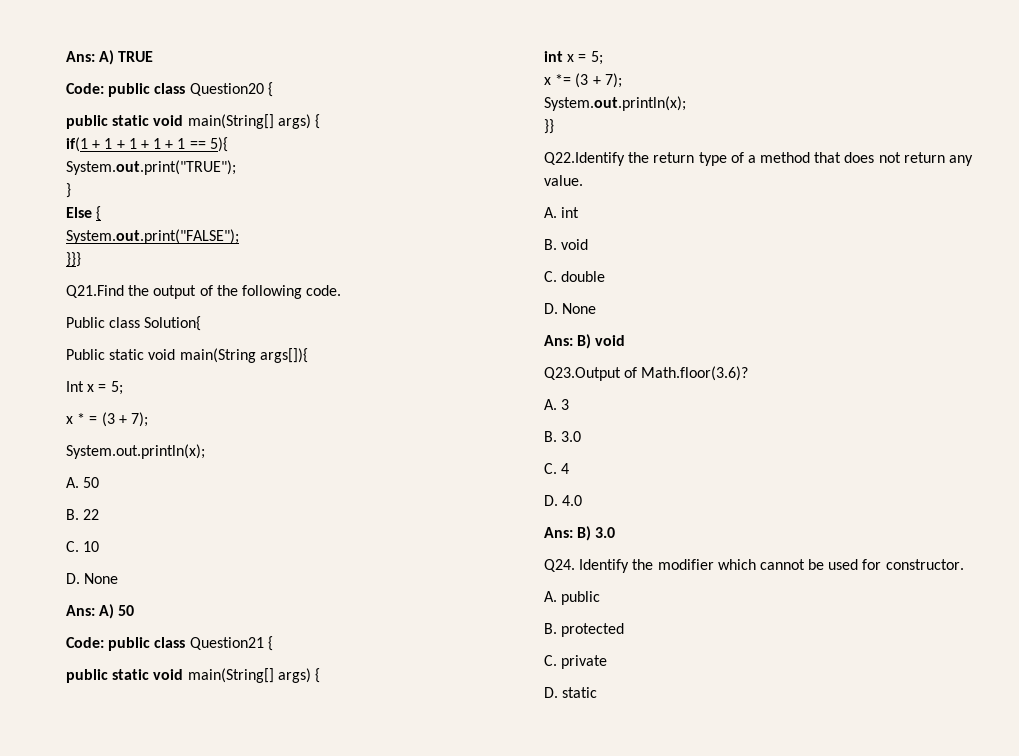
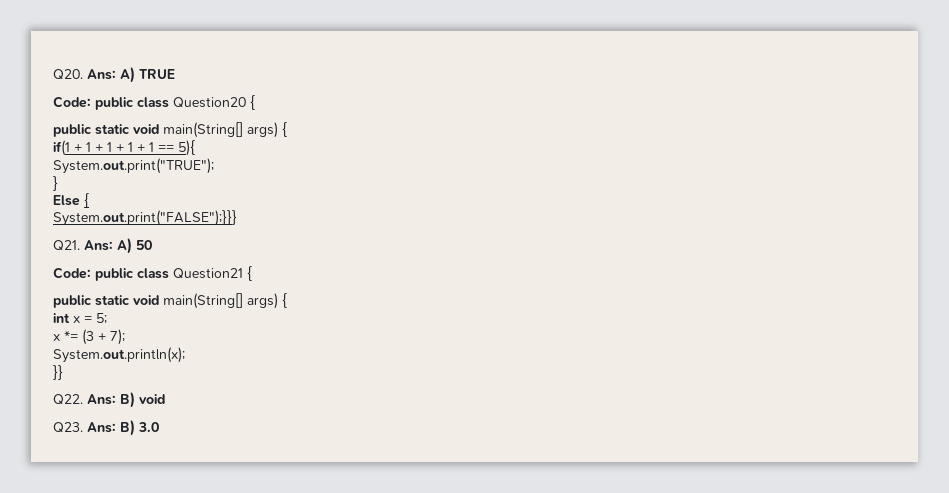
(66, 56) none -> [53,69,83,80] Q20.
[66,229,239,244] [66,252,81,267] [66,285,342,299] [66,316,202,331] [66,348,308,363] [66,381,123,395] [66,412,148,427] [66,444,205,459] [66,477,100,488] [66,509,100,520] [66,541,100,552] [66,573,119,584] System.out.print("FALSE"); // }}} // Q21.Find the output of the following code. // Public class Solution{ // Public static void main(String args[]){ // Int x = 5; // x * = (3 + 7); // System.out.println(x); // A. 50 // B. 22 // C. 10 // D. None // -> [53,210,237,226] [53,240,80,251] System.out.print("FALSE");}}} // Q21.
[544,152,974,166] [544,175,583,186] [544,207,580,218] [544,239,589,250] [544,271,606,282] [544,303,597,314] [544,334,626,349] [544,366,749,381] [544,399,570,410] [544,431,582,442] [544,463,570,474] [544,495,583,506] [544,526,616,541] [544,559,964,573] [544,591,601,605] [544,623,625,637] [544,655,608,669] [544,687,598,698] Q22.Identify the return type of a method that does not return any value. // A. int // B. void // C. double // D. None // Ans: B) void // Q23.Output of Math.floor(3.6)? // A. 3 // B. 3.0 // C. 4 // D. 4.0 // Ans: B) 3.0 // Q24. Identify the modifier which cannot be used for constructor. // A. public // B. protected // C. private // D. static -> [53,392,165,408] [53,420,159,436] Q22. Ans: B) void // Q23. Ans: B) 3.0

